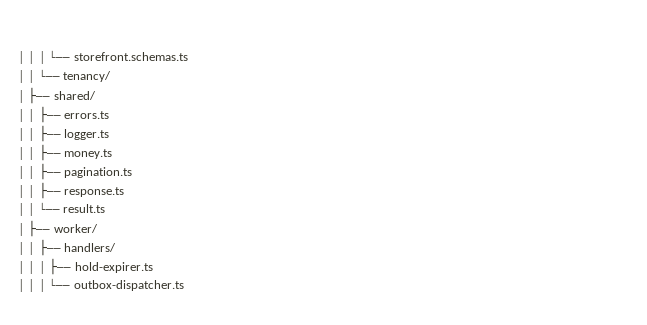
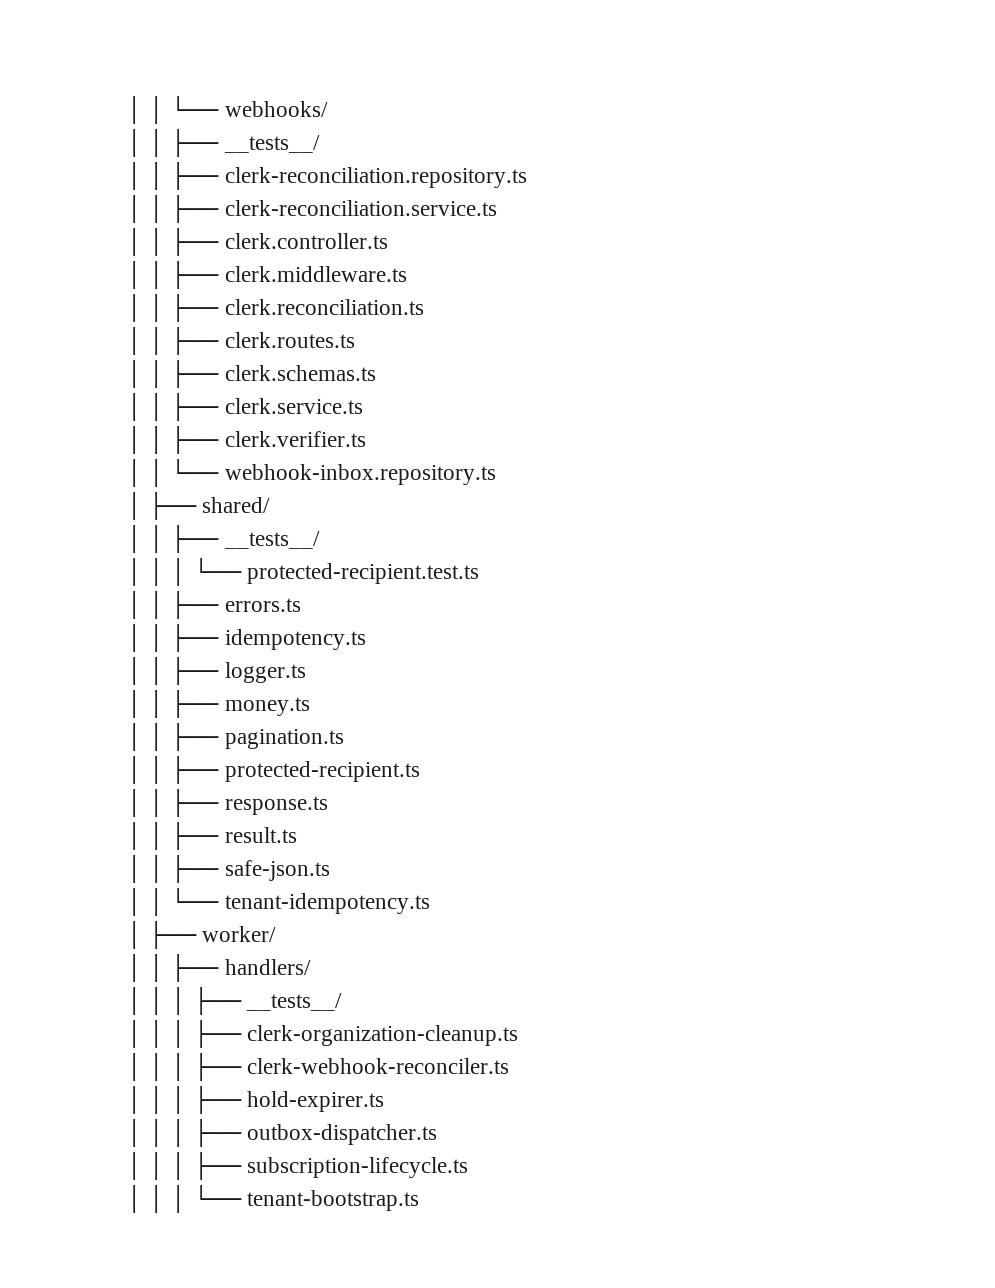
[18,50,188,64] [18,69,112,83] │ │ │ └── storefront.schemas.ts // │ │ └── tenancy/ -> [126,96,328,124] [126,129,320,157] [126,162,527,190] [126,195,497,223] [126,228,388,256] [126,261,407,289] [126,294,424,322] [126,327,355,355] [126,360,376,388] [126,393,363,421] [126,426,366,454] [126,459,496,487] │ │ └── webhooks/ // │ │ ├── __tests__/ // │ │ ├── clerk-reconciliation.repository.ts // │ │ ├── clerk-reconciliation.service.ts // │ │ ├── clerk.controller.ts // │ │ ├── clerk.middleware.ts // │ │ ├── clerk.reconciliation.ts // │ │ ├── clerk.routes.ts // │ │ ├── clerk.schemas.ts // │ │ ├── clerk.service.ts // │ │ ├── clerk.verifier.ts // │ │ └── webhook-inbox.repository.ts
(96, 95) none -> [126,525,320,553] [126,558,479,586] // │ │ ├── __tests__/ // │ │ │ └── protected-recipient.test.ts
(110, 115) none -> [126,624,366,652] // │ │ ├── idempotency.ts
(133, 172) none -> [126,756,420,784] // │ │ ├── protected-recipient.ts
[18,202,106,216] // │ │ └── result.ts -> [126,822,297,850] [126,855,330,883] [126,888,430,916] // │ │ ├── result.ts // │ │ ├── safe-json.ts // │ │ └── tenant-idempotency.ts
(117, 247) none -> [126,987,342,1015] [126,1020,518,1048] [126,1053,509,1081] // │ │ │ ├── __tests__/ // │ │ │ ├── clerk-organization-cleanup.ts // │ │ │ ├── clerk-webhook-reconciler.ts
[18,278,184,292] // │ │ │ └── outbox-dispatcher.ts -> [126,1119,437,1147] [126,1152,468,1180] [126,1185,419,1213] // │ │ │ ├── outbox-dispatcher.ts // │ │ │ ├── subscription-lifecycle.ts // │ │ │ └── tenant-bootstrap.ts

